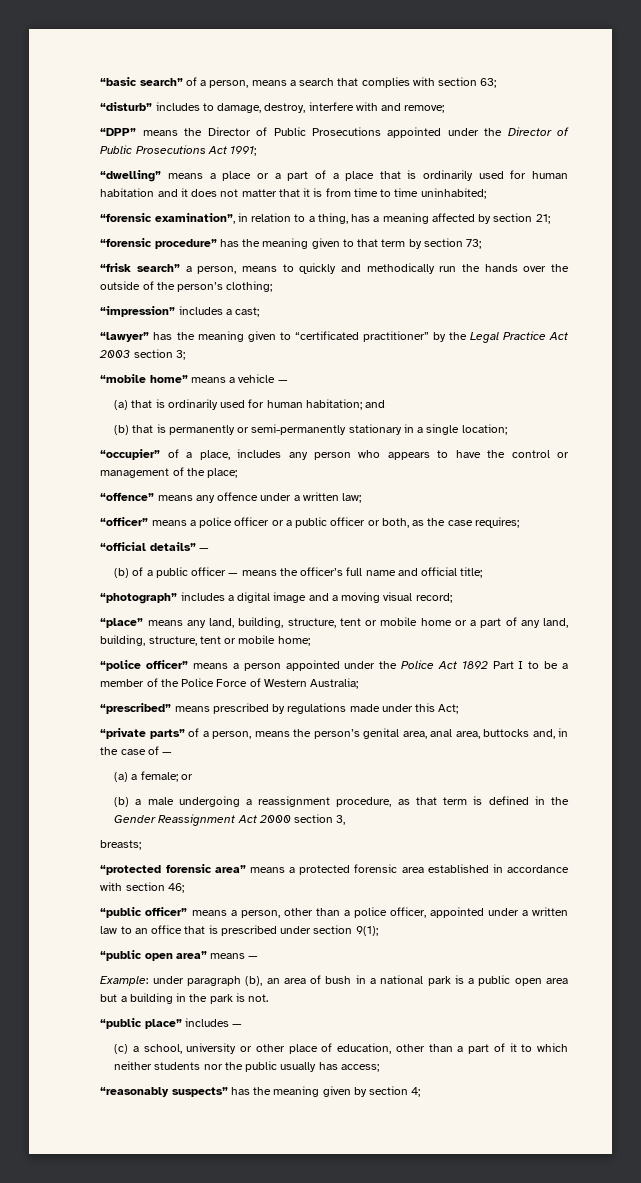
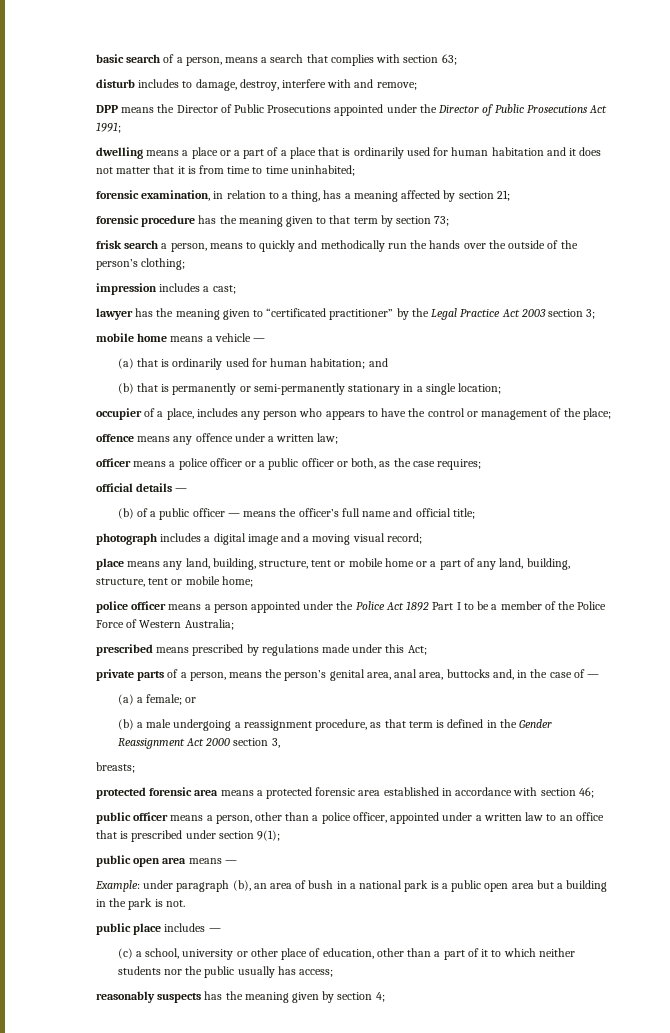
[100,77,183,86] “basic search” -> [95,54,161,63] basic search
[100,102,153,111] “disturb” -> [95,79,135,88] disturb
[100,128,137,136] “DPP” -> [95,105,118,113] DPP
[100,170,162,182] “dwelling” -> [95,147,143,159] dwelling
[100,213,235,224] “forensic examination”, -> [95,190,211,201] forensic examination,
[100,238,217,249] “forensic procedure” -> [95,215,196,227] forensic procedure
[100,263,181,272] “frisk search” -> [95,240,159,249] frisk search
[100,306,176,317] “impression” -> [95,283,157,295] impression
[100,332,150,342] “lawyer” -> [95,308,133,320] lawyer
[100,374,188,383] “mobile home” -> [95,333,168,342] mobile home
[100,449,161,460] “occupier” -> [95,408,142,420] occupier
[100,492,155,501] “offence” -> [95,434,134,442] offence
[100,517,149,526] “officer” -> [95,458,131,467] officer
[100,542,196,551] “official details” -> [95,483,173,492] official details
[100,593,178,604] “photograph” -> [95,533,157,545] photograph
[100,618,144,628] “place” -> [95,558,124,570] place
[100,660,189,671] “police officer” -> [95,601,167,613] police officer
[100,703,172,714] “prescribed” -> [95,644,153,656] prescribed
[100,728,185,739] “private parts” -> [95,669,165,681] private parts
[100,864,246,875] “protected forensic area” -> [95,787,219,799] protected forensic area
[100,907,188,918] “public officer” -> [95,812,169,824] public officer
[100,950,207,961] “public open area” -> [95,855,187,867] public open area
[100,1018,182,1029] “public place” -> [95,923,162,935] public place
[100,1087,228,1097] “reasonably suspects” -> [95,991,202,1003] reasonably suspects

